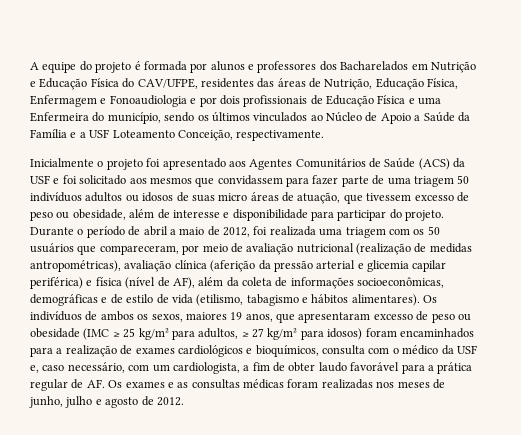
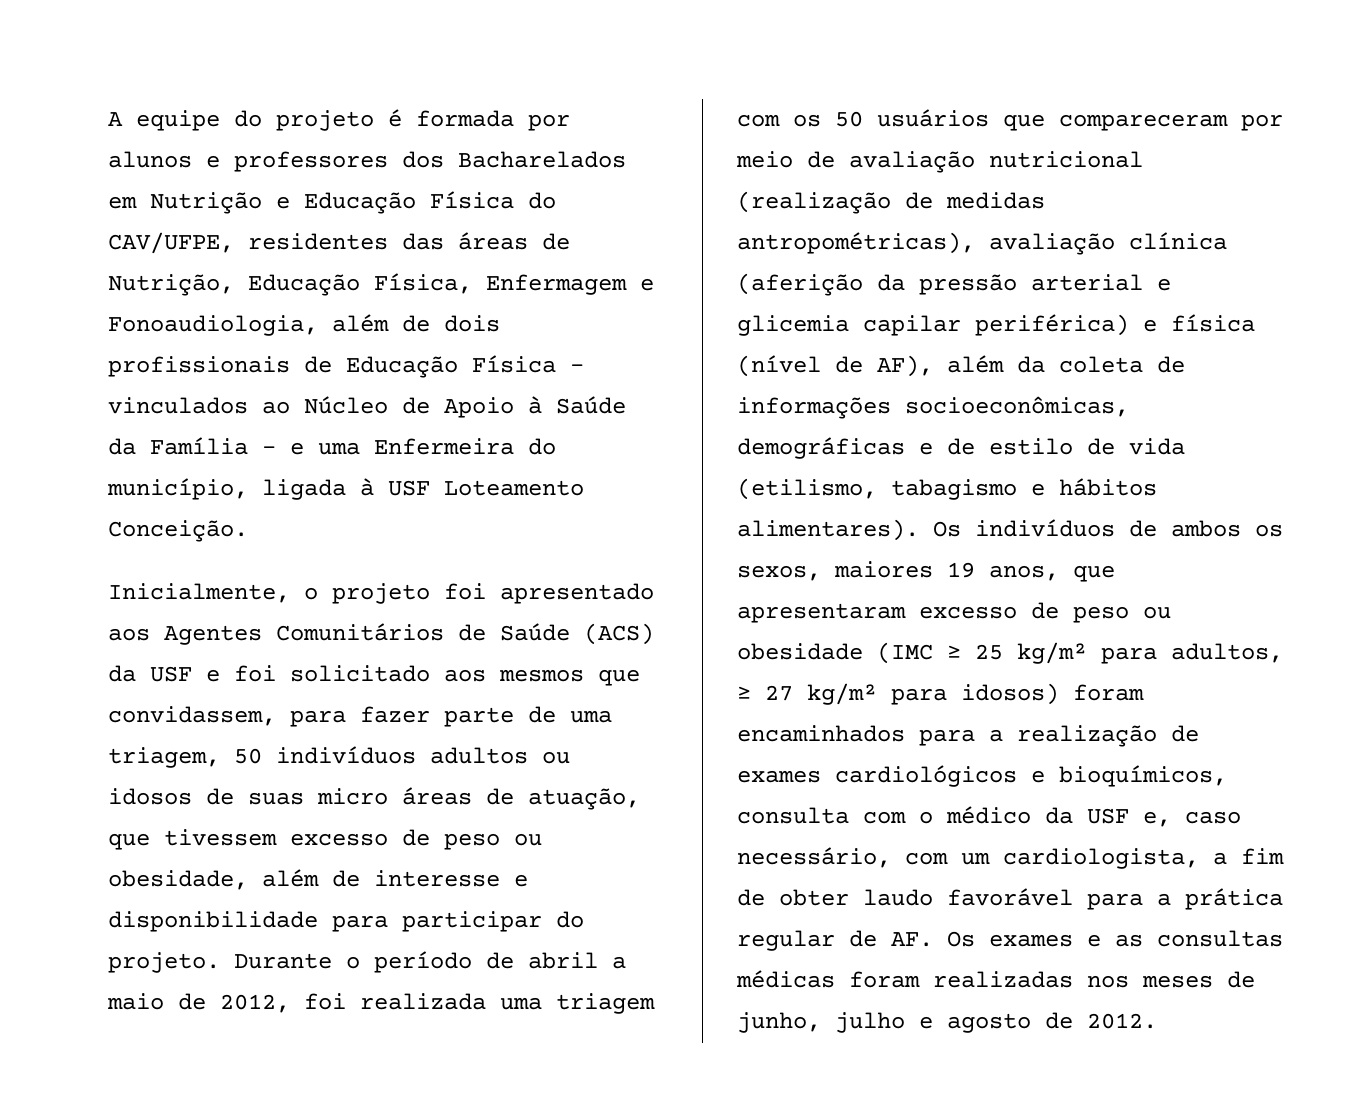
[109,95,217,107] Fonoaudiologia e por -> [108,314,430,336] Fonoaudiologia, além de
(406, 99) none -> [570,364,584,372] [108,396,626,418] [108,437,276,455] – vinculados ao Núcleo de Apoio à Saúde da Família -
[164,111,470,124] [30,129,325,141] [30,158,94,167] sendo os últimos vinculados ao Núcleo de Apoio a Saúde da Família e a USF Loteamento Conceição, respectivamente. // Inicialmente -> [262,478,584,500] [108,520,248,542] [108,583,290,603] ligada à USF Loteamento Conceição. // Inicialmente,
[217,175,283,185] convidassem -> [108,706,276,726] convidassem,
[413,176,454,187] triagem -> [108,747,220,768] triagem,
[99,245,179,255] compareceram, -> [1059,114,1228,131] compareceram

